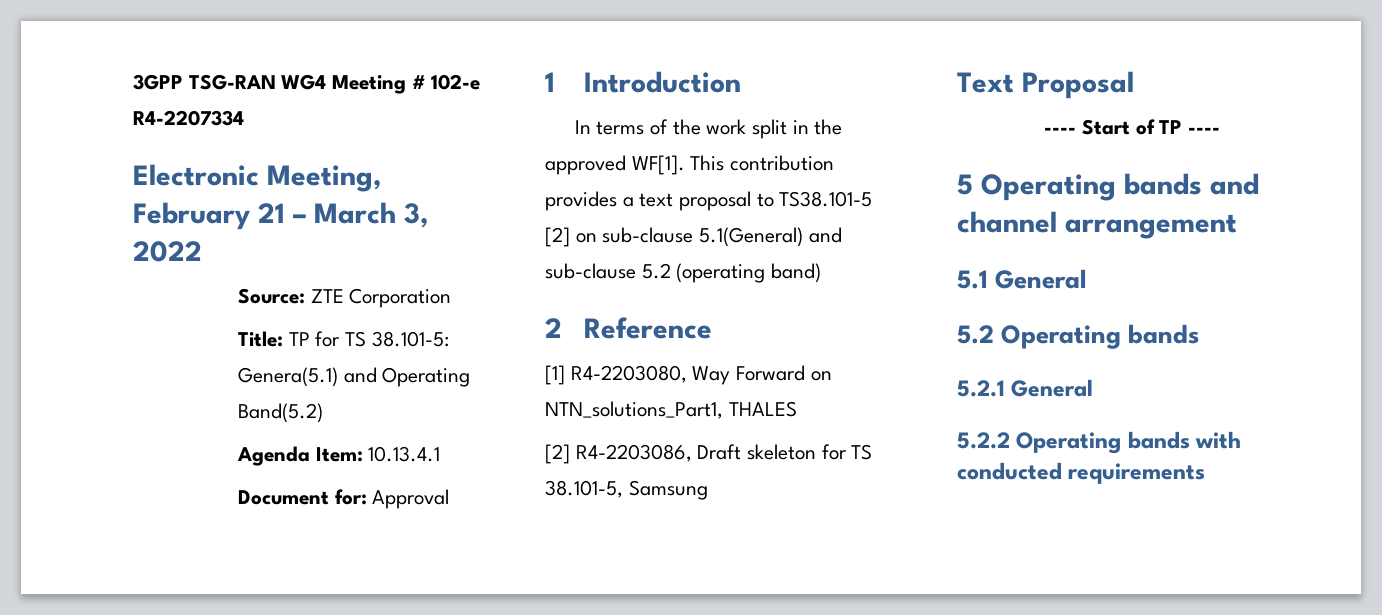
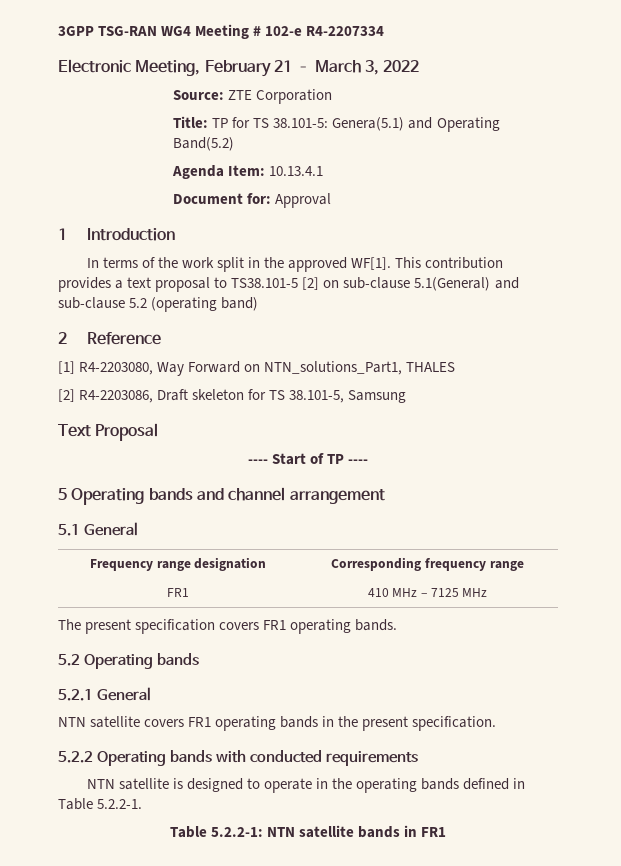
(1088, 279) none -> [89,557,267,571] [331,557,524,571] [167,588,189,597] [367,588,488,597] [58,619,398,634] // Frequency range designation | Corresponding frequency range // FR1 | 410 MHz – 7125 MHz // The present specification covers FR1 operating bands.
(1094, 388) none -> [58,716,497,731] // NTN satellite covers FR1 operating bands in the present specification.
(1206, 473) none -> [86,778,526,793] [58,798,143,810] [169,825,447,838] // NTN satellite is designed to operate in the operating bands defined in Table 5.2.2-1. // Table 5.2.2-1: NTN satellite bands in FR1

